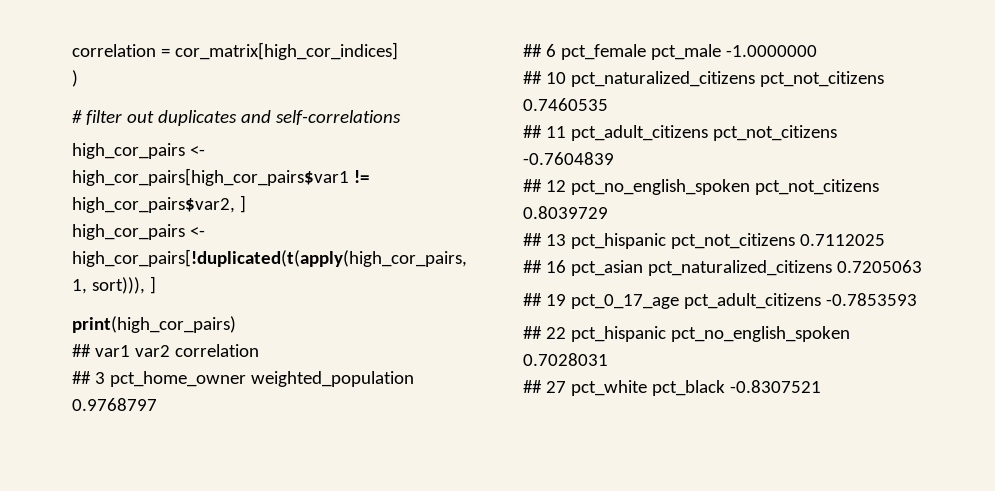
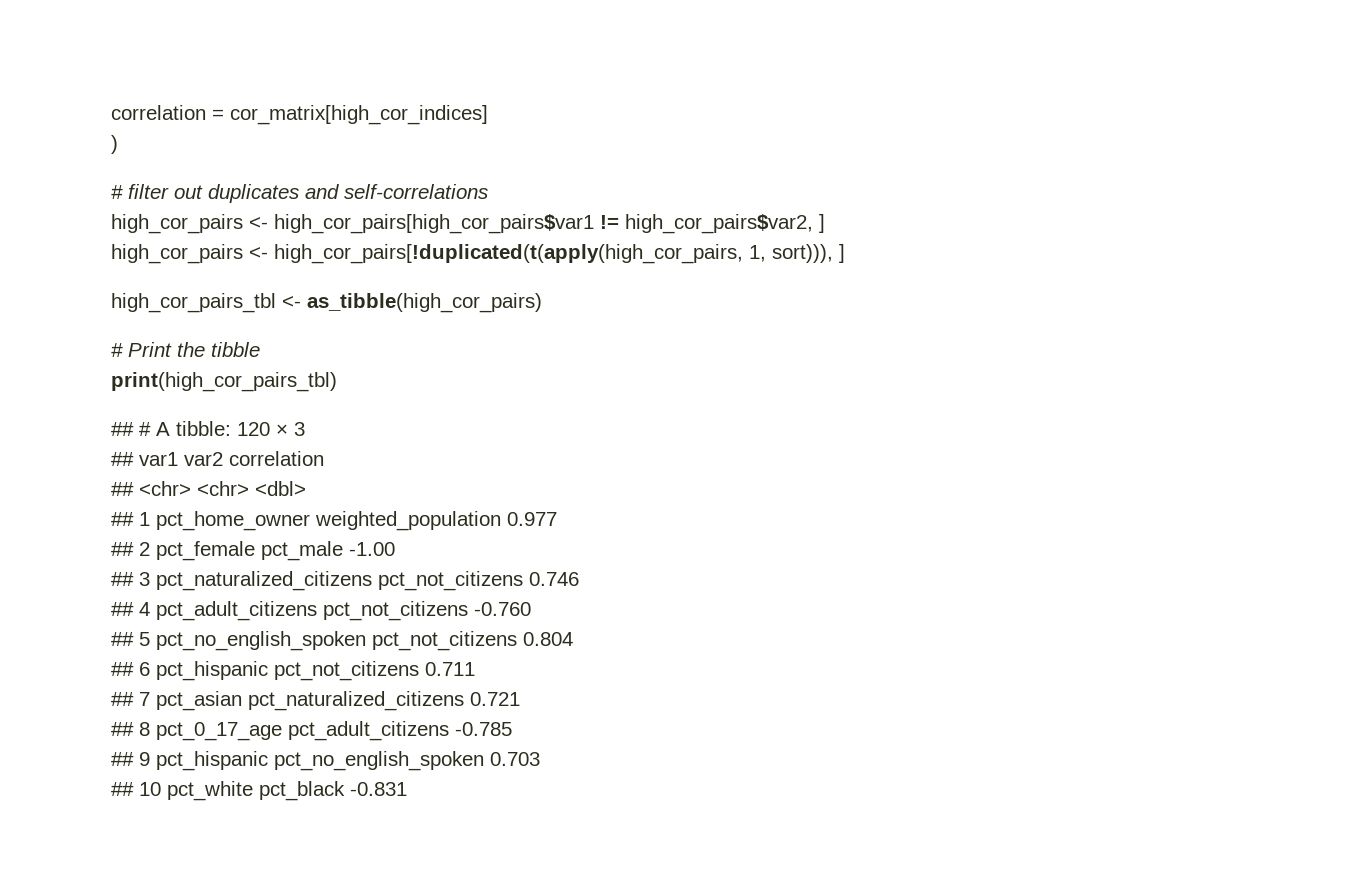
[72,316,236,333] print(high_cor_pairs) -> [111,293,542,313] [111,342,260,357] [111,372,337,392] [111,421,305,436] high_cor_pairs_tbl <- as_tibble(high_cor_pairs) // # Print the tibble // print(high_cor_pairs_tbl) // ## # A tibble: 120 × 3
[94,371,414,387] [72,398,157,411] [523,44,817,60] [523,71,884,87] [523,98,608,111] [523,125,837,141] [523,152,614,165] [523,179,879,195] [523,206,608,219] [523,233,885,249] [523,260,922,276] [523,293,917,309] [523,326,850,342] [523,353,608,366] [523,380,566,393] 3 pct_home_owner weighted_population 0.9768797 // ## 6 pct_female pct_male -1.0000000 // ## 10 pct_naturalized_citizens pct_not_citizens 0.7460535 // ## 11 pct_adult_citizens pct_not_citizens -0.7604839 // ## 12 pct_no_english_spoken pct_not_citizens 0.8039729 // ## 13 pct_hispanic pct_not_citizens 0.7112025 // ## 16 pct_asian pct_naturalized_citizens 0.7205063 // ## 19 pct_0_17_age pct_adult_citizens -0.7853593 // ## 22 pct_hispanic pct_no_english_spoken 0.7028031 // ## 27 -> [139,481,306,496] [111,511,557,531] [111,541,395,561] [111,571,579,591] [111,601,531,621] [111,631,573,651] [111,661,475,681] [111,691,520,711] [111,721,512,741] [111,751,540,771] [111,782,161,796] <chr> <chr> <dbl> // ## 1 pct_home_owner weighted_population 0.977 // ## 2 pct_female pct_male -1.00 // ## 3 pct_naturalized_citizens pct_not_citizens 0.746 // ## 4 pct_adult_citizens pct_not_citizens -0.760 // ## 5 pct_no_english_spoken pct_not_citizens 0.804 // ## 6 pct_hispanic pct_not_citizens 0.711 // ## 7 pct_asian pct_naturalized_citizens 0.721 // ## 8 pct_0_17_age pct_adult_citizens -0.785 // ## 9 pct_hispanic pct_no_english_spoken 0.703 // ## 10
[729,380,821,393] -0.8307521 -> [350,782,407,796] -0.831

